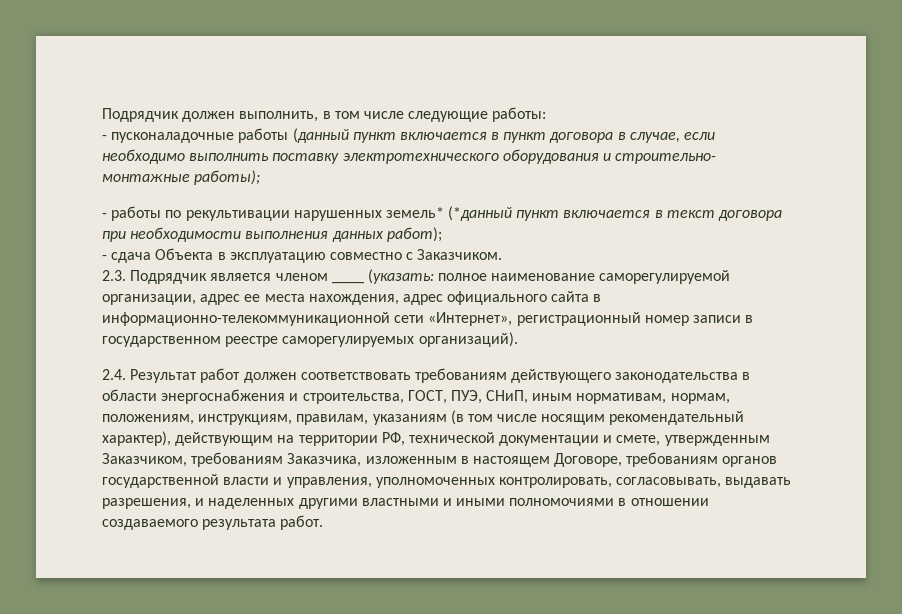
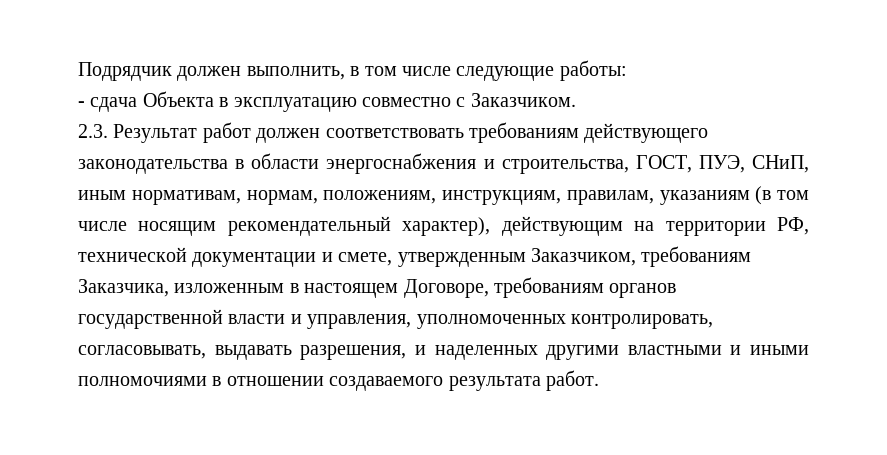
[102,128,716,143] [102,149,717,164] [102,170,261,185] [102,206,783,221] [102,227,442,242] // - пусконаладочные работы (данный пункт включается в пункт договора в случае, если необходимо выполнить поставку электротехнического оборудования и строительно- монтажные работы); // - работы по рекультивации нарушенных земель* (*данный пункт включается в текст договора при необходимости выполнения данных работ); -> (627, 70) none
[130,270,328,284] [331,269,731,284] [102,291,602,305] [102,312,754,326] [102,332,518,347] [102,369,126,380] Подрядчик является членом ____ (указать: полное наименование саморегулируемой организации, адрес ее места нахождения, адрес официального сайта в информационно-телекоммуникационной сети «Интернет», регистрационный номер записи в государственном реестре саморегулируемых организаций). // 2.4. -> (108, 131) none

